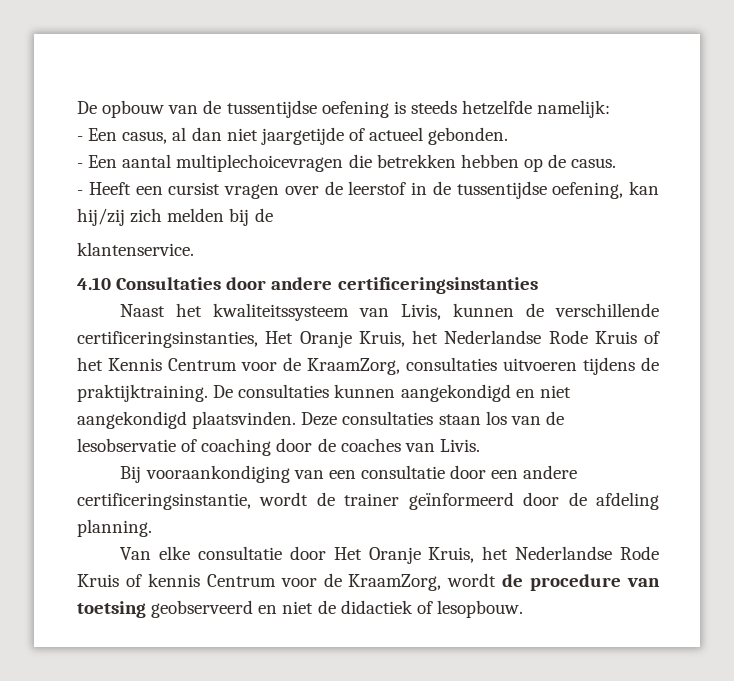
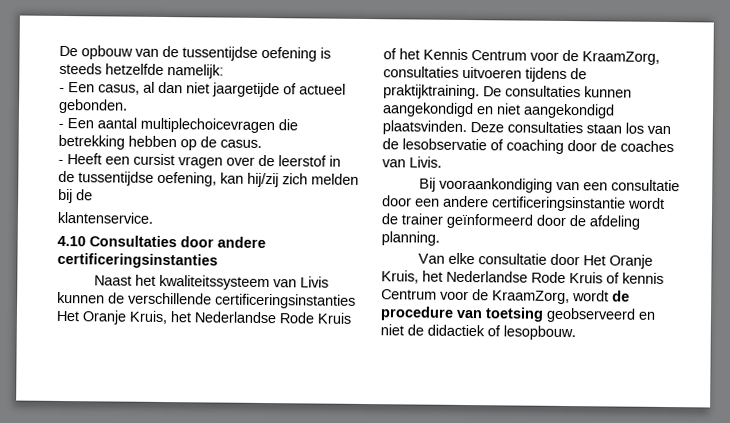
[376,154,456,168] betrekken -> [58,134,125,150] betrekking
[401,304,442,320] Livis, -> [300,276,330,288] Livis
[77,331,258,348] certificeringsinstanties, -> [215,293,356,309] certificeringsinstanties
[77,493,251,510] certificeringsinstantie, -> [492,196,626,212] certificeringsinstantie

